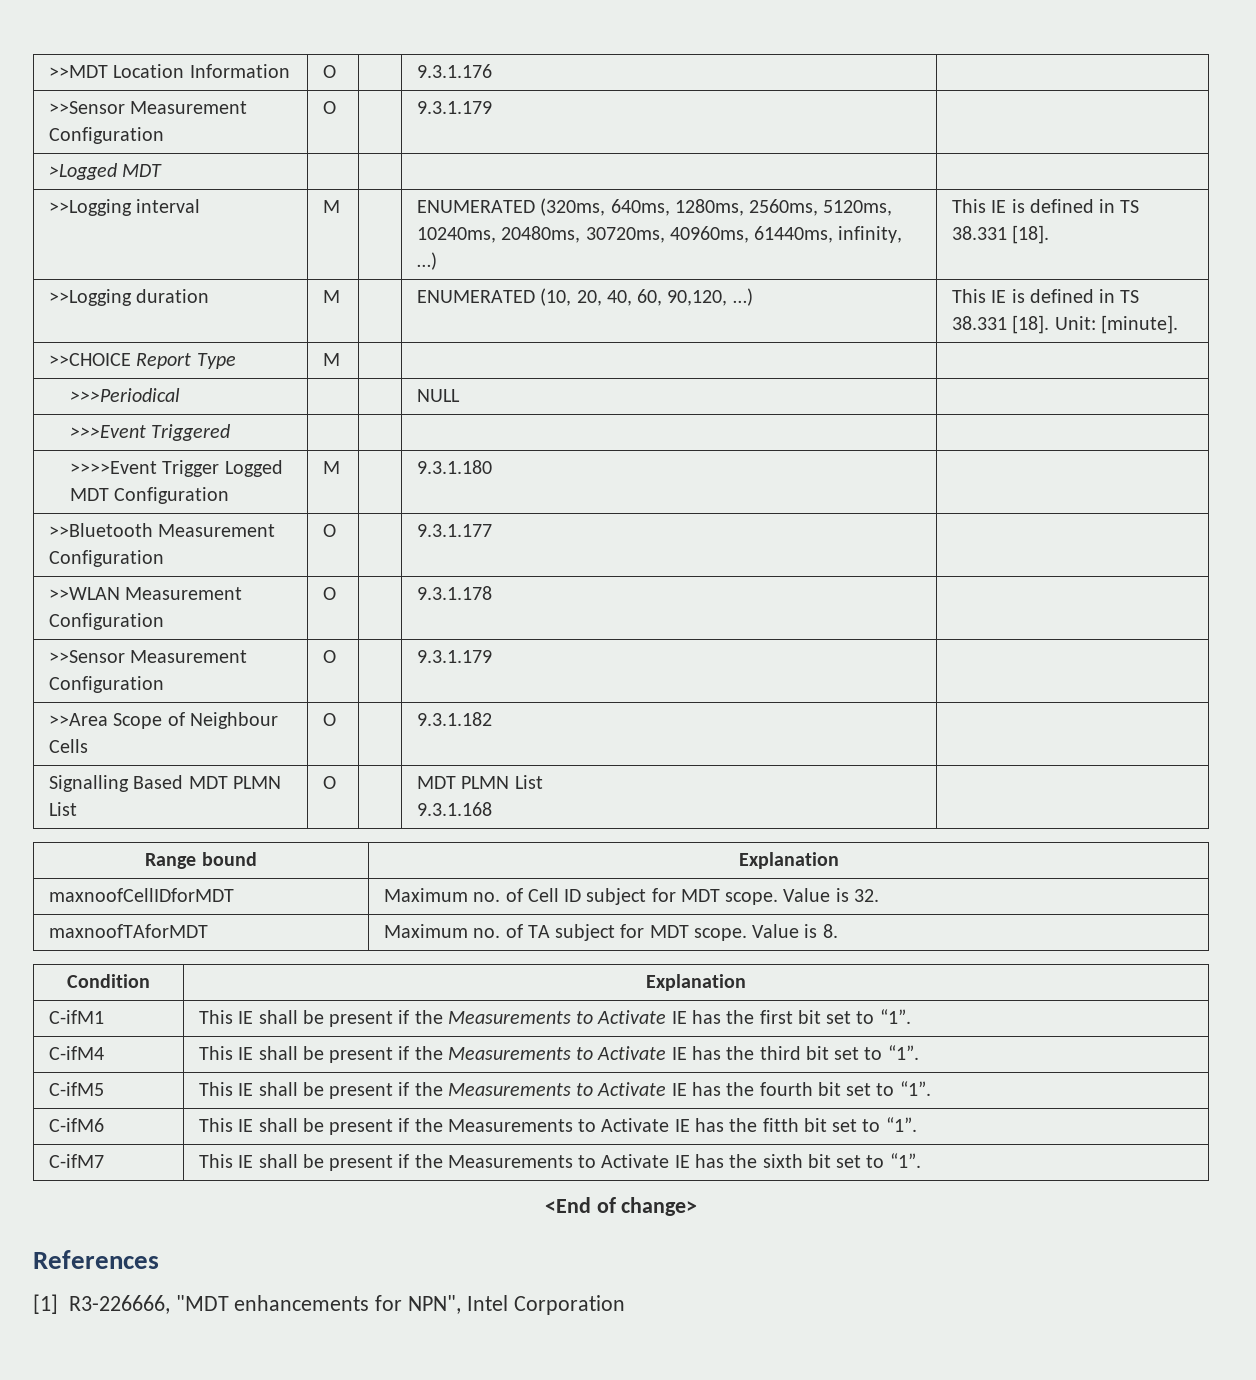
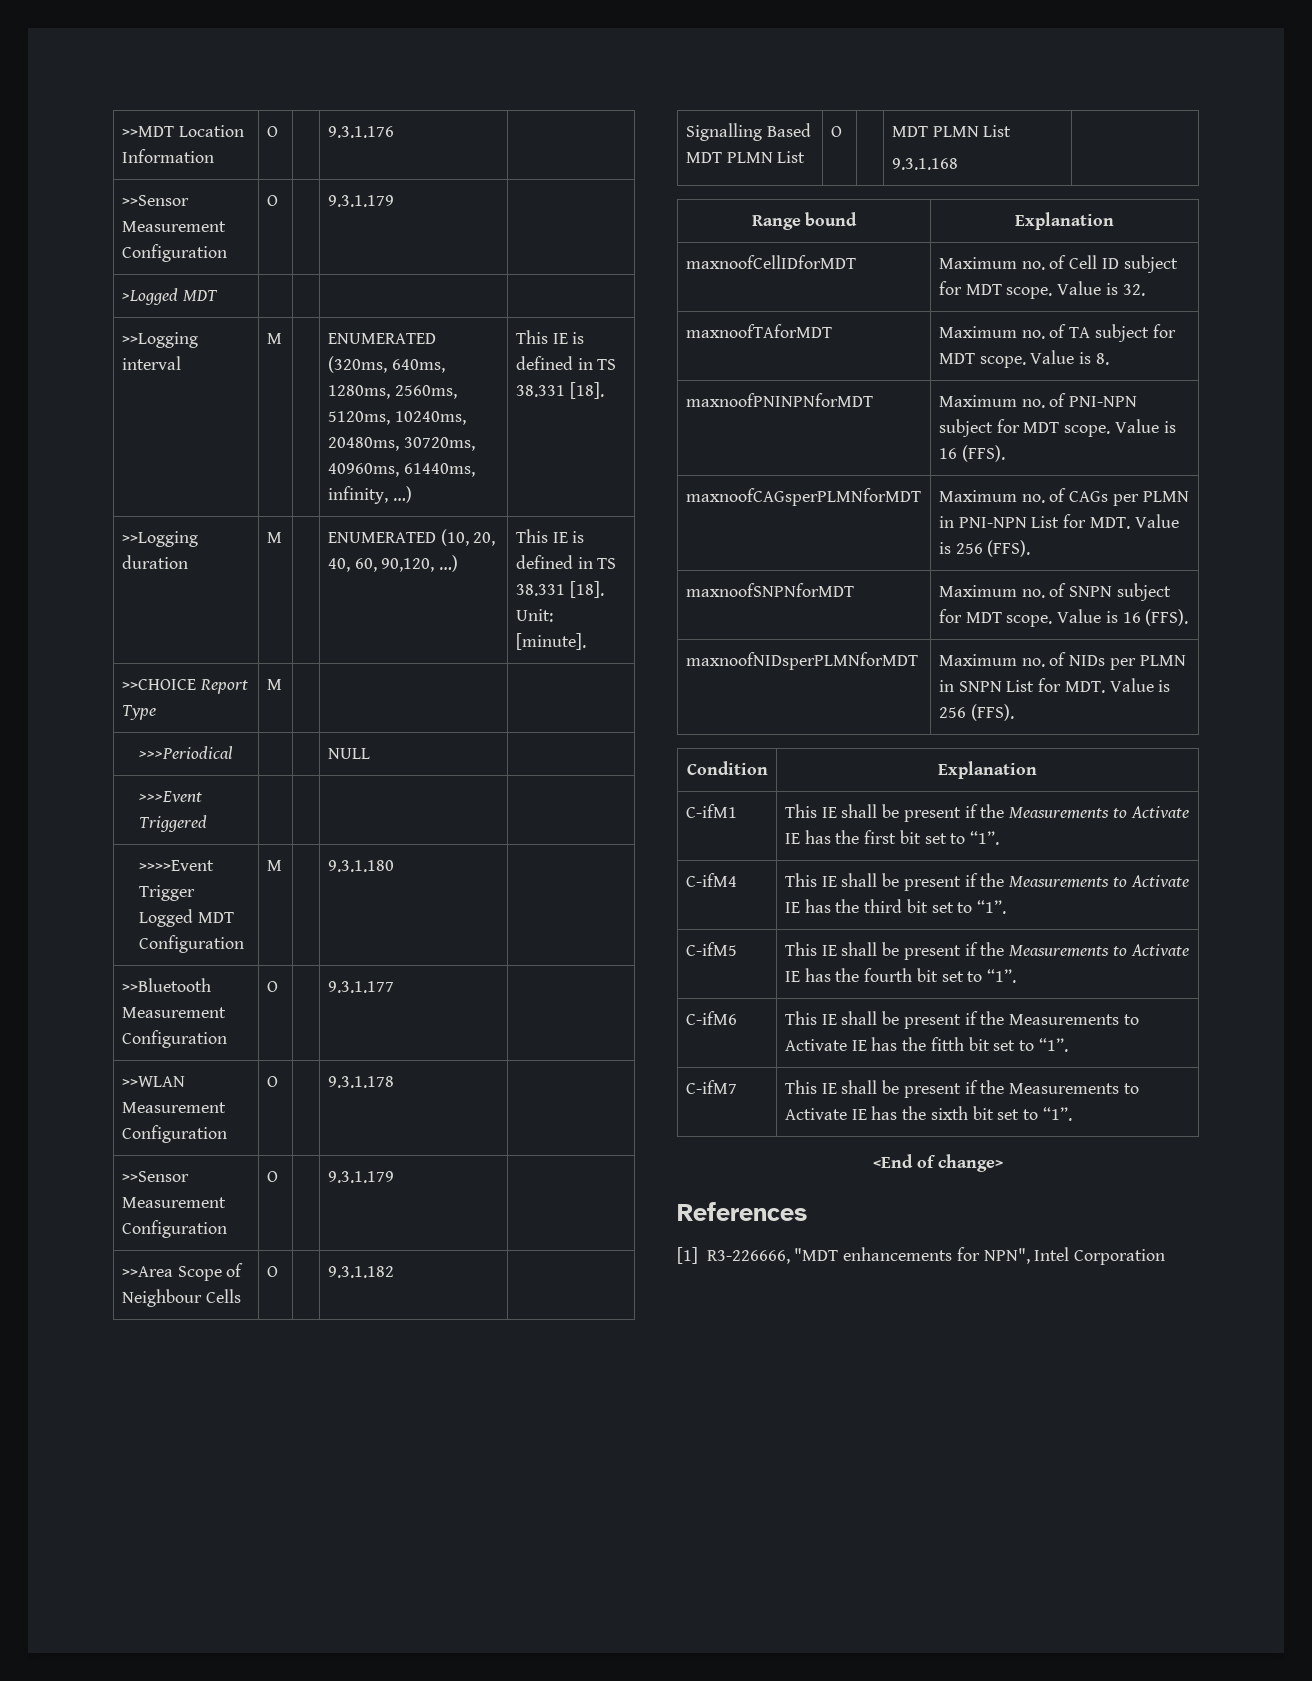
(838, 931) none -> [685,393,873,407] [938,393,1138,408] [938,419,1176,437] [938,445,1005,462] [685,488,921,506] [938,488,1189,506] [938,514,1179,529] [938,540,1031,557] [685,583,854,597] [938,583,1171,601] [938,609,1189,627] [685,652,918,670] [938,652,1186,670] [938,678,1171,693] [938,704,1014,721] // maxnoofPNINPNforMDT | Maximum no. of PNI-NPN subject for MDT scope. Value is 16 (FFS). // maxnoofCAGsperPLMNforMDT | Maximum no. of CAGs per PLMN in PNI-NPN List for MDT. Value is 256 (FFS). // maxnoofSNPNforMDT | Maximum no. of SNPN subject for MDT scope. Value is 16 (FFS). // maxnoofNIDsperPLMNforMDT | Maximum no. of NIDs per PLMN in SNPN List for MDT. Value is 256 (FFS).

